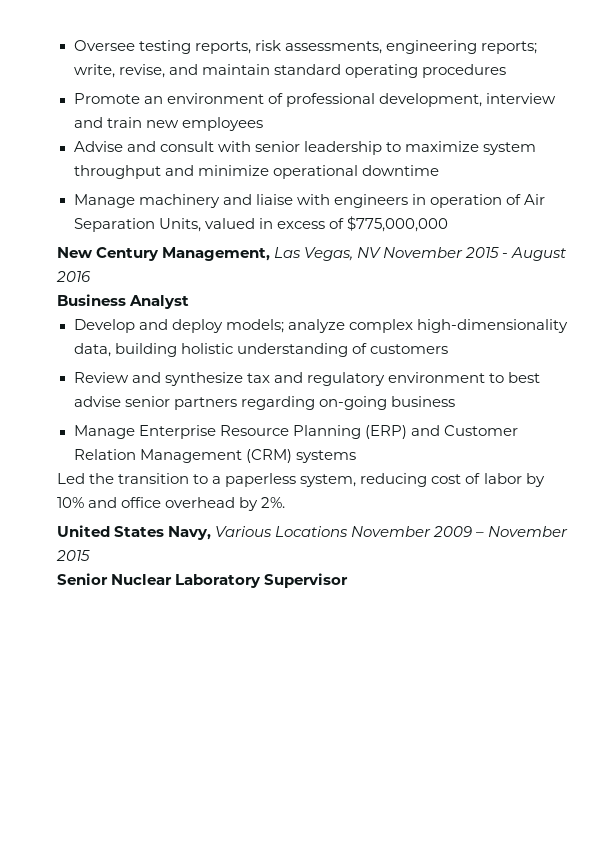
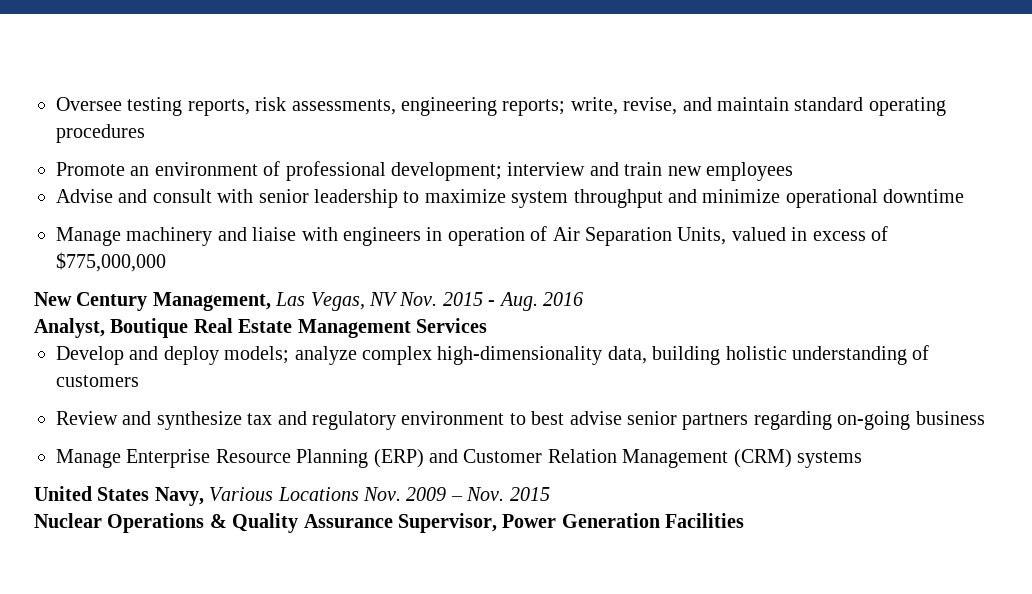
[378,93,482,107] development, -> [391,162,502,181] development;
[383,247,464,258] November -> [399,292,438,306] Nov.
[511,247,567,261] August -> [498,292,538,311] Aug.
[57,294,190,309] Business Analyst -> [34,318,487,338] Analyst, Boutique Real Estate Management Services
[57,473,545,487] [57,497,286,511] // Led the transition to a paperless system, reducing cost of labor by 10% and office overhead by 2%. -> (862, 459) none
[351,526,432,537] November -> [363,487,401,501] Nov.
[488,526,569,537] November -> [466,487,505,501] Nov.
[57,573,349,588] Senior Nuclear Laboratory Supervisor -> [34,513,745,533] Nuclear Operations & Quality Assurance Supervisor, Power Generation Facilities

